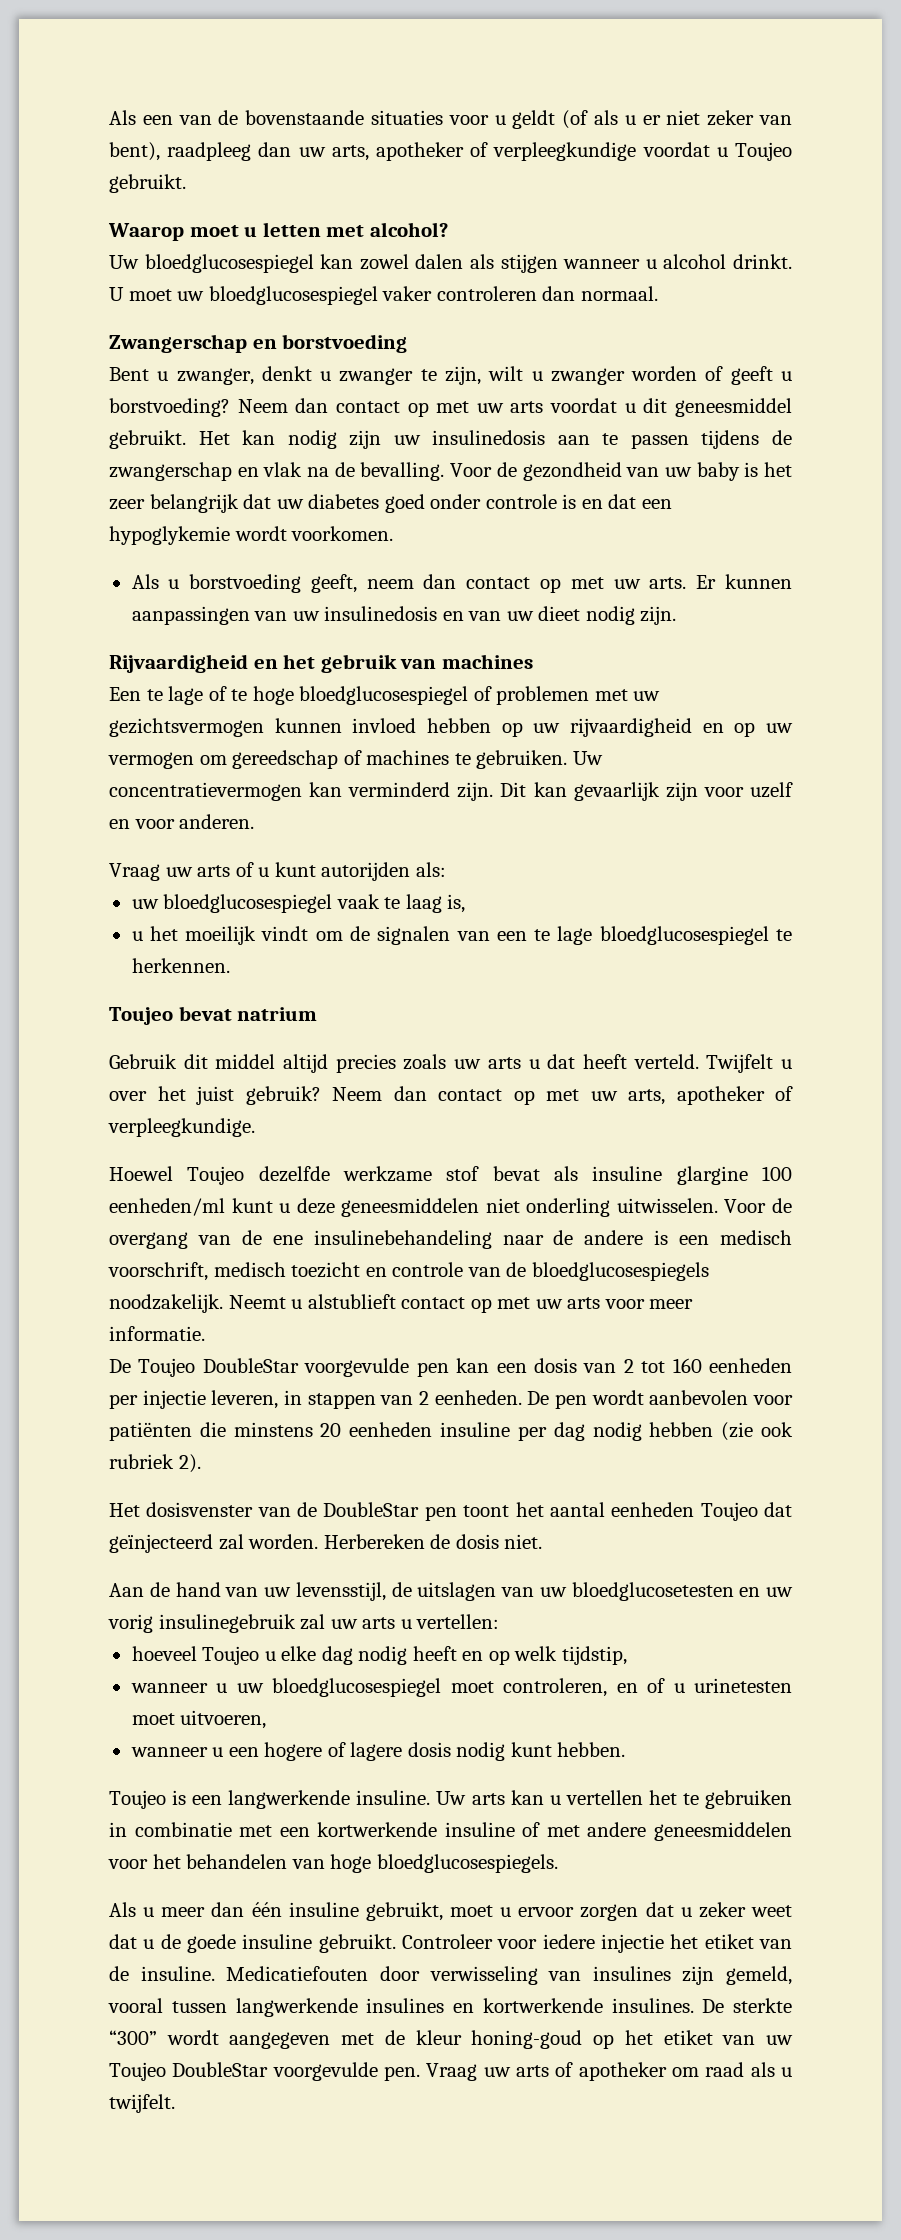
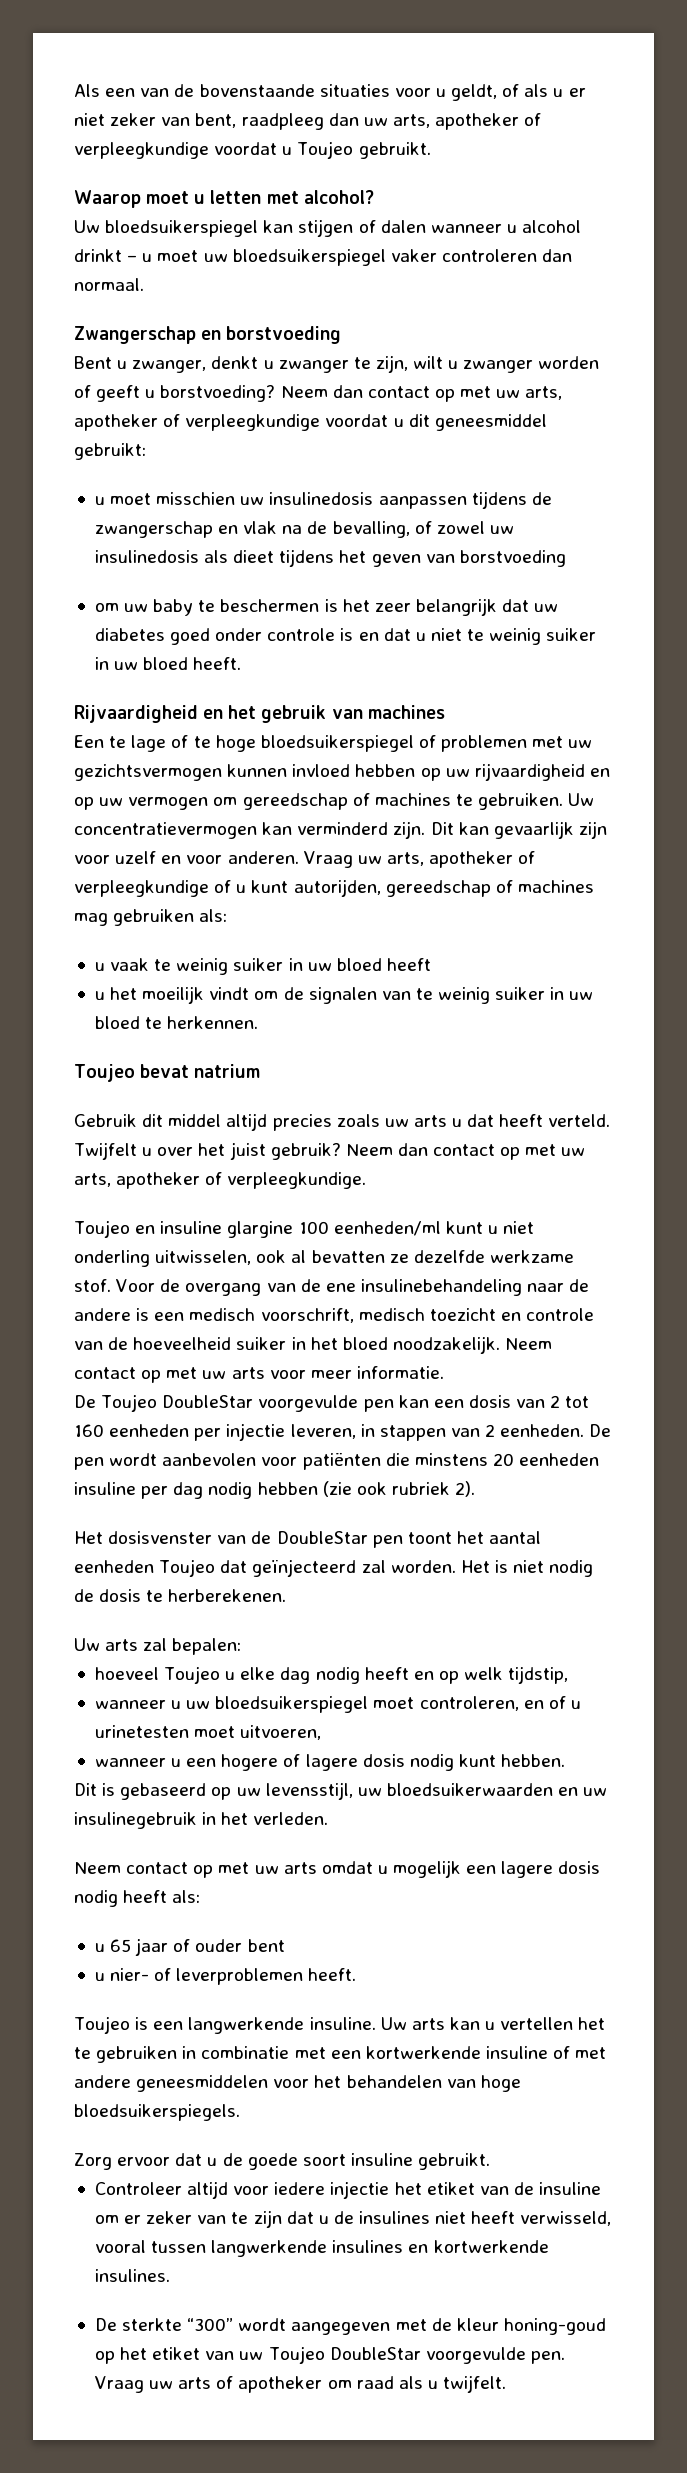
[512,110,589,129] geldt (of -> [451,84,520,101] geldt, of
[109,142,160,161] bent), -> [195,113,237,128] bent,
[144,254,793,273] [109,287,124,301] bloedglucosespiegel kan zowel dalen als stijgen wanneer u alcohol drinkt. U -> [105,219,582,237] [74,249,153,262] bloedsuikerspiegel kan stijgen of dalen wanneer u alcohol drinkt – u
[208,286,378,305] bloedglucosespiegel -> [232,249,386,266] bloedsuikerspiegel
[510,398,792,417] [109,430,689,449] arts voordat u dit geneesmiddel gebruikt. Het kan nodig zijn uw insulinedosis aan te passen -> [525,386,563,400] [74,414,547,431] [74,443,146,460] [94,492,467,509] arts, apotheker of verpleegkundige voordat u dit geneesmiddel gebruikt: // u moet misschien uw insulinedosis aanpassen
[360,462,740,481] bevalling. Voor de gezondheid van uw baby -> [332,521,514,538] [94,549,566,567] [94,599,320,616] bevalling, of zowel uw insulinedosis als dieet tijdens het geven van borstvoeding // om uw baby te beschermen
[641,499,672,509] [109,526,394,545] [131,574,793,593] [131,606,677,625] een hypoglykemie wordt voorkomen. // Als u borstvoeding geeft, neem dan contact op met uw arts. Er kunnen aanpassingen van uw insulinedosis en van uw dieet nodig zijn. -> [415,628,597,645] [94,657,242,670] u niet te weinig suiker in uw bloed heeft.
[299,686,469,705] bloedglucosespiegel -> [260,735,414,752] bloedsuikerspiegel
[109,862,446,881] [131,894,466,913] // Vraag uw arts of u kunt autorijden als: // uw bloedglucosespiegel vaak te laag is, -> [303,851,536,868] [74,879,594,897] [74,909,228,926] [94,958,431,975] Vraag uw arts, apotheker of verpleegkundige of u kunt autorijden, gereedschap of machines mag gebruiken als: // u vaak te weinig suiker in uw bloed heeft
[496,926,769,945] een te lage bloedglucosespiegel -> [415,987,594,1004] [94,1016,140,1029] te weinig suiker in uw bloed
[109,1166,578,1185] Hoewel Toujeo dezelfde werkzame stof bevat als -> [74,1220,156,1238] Toujeo en
[296,1198,718,1217] deze geneesmiddelen niet onderling uitwisselen. -> [503,1221,535,1234] [74,1250,574,1267] [74,1279,111,1292] niet onderling uitwisselen, ook al bevatten ze dezelfde werkzame stof.
[531,1262,709,1281] [109,1294,396,1313] bloedglucosespiegels noodzakelijk. Neemt u alstublieft -> [133,1336,553,1354] hoeveelheid suiker in het bloed noodzakelijk. Neem
[323,1534,543,1549] [109,1582,793,1601] [108,1614,500,1633] Herbereken de dosis niet. // Aan de hand van uw levensstijl, de uitslagen van uw bloedglucosetesten en uw vorig insulinegebruik zal uw arts u vertellen: -> [460,1560,594,1577] [74,1589,287,1602] [74,1638,242,1655] Het is niet nodig de dosis te herberekenen. // Uw arts zal bepalen:
[272,1678,442,1697] bloedglucosespiegel -> [215,1696,369,1713] bloedsuikerspiegel
(626, 1749) none -> [74,1782,608,1800] [74,1812,329,1829] [74,1860,601,1878] [74,1890,201,1907] [94,1938,285,1956] [94,1968,357,1985] // Dit is gebaseerd op uw levensstijl, uw bloedsuikerwaarden en uw insulinegebruik in het verleden. // Neem contact op met uw arts omdat u mogelijk een lagere dosis nodig heeft als: // u 65 jaar of ouder bent // u nier- of leverproblemen heeft.
[376,1854,558,1873] [109,1902,792,1921] bloedglucosespiegels. // Als u meer dan één insuline gebruikt, moet u ervoor zorgen dat u zeker weet -> [74,2104,240,2121] [74,2153,171,2170] bloedsuikerspiegels. // Zorg ervoor
(236, 1943) none -> [302,2154,346,2166] soort
[402,1934,493,1949] Controleer -> [94,2181,229,2199] // Controleer altijd
[140,1966,792,1985] insuline. Medicatiefouten door verwisseling van insulines zijn gemeld, -> [539,2182,602,2195] [94,2210,612,2228] insuline om er zeker van te zijn dat u de insulines niet heeft verwisseld,
(694, 2005) none -> (170, 2275) //

